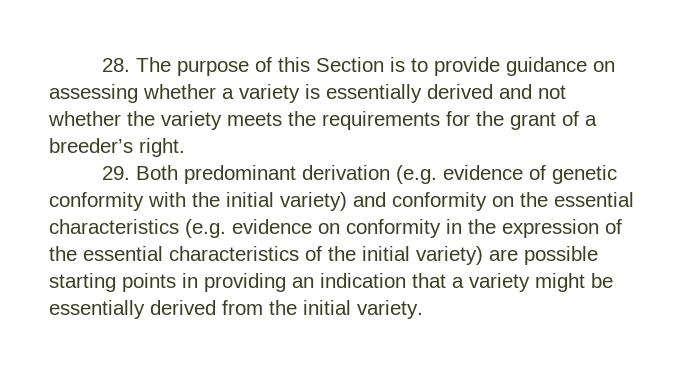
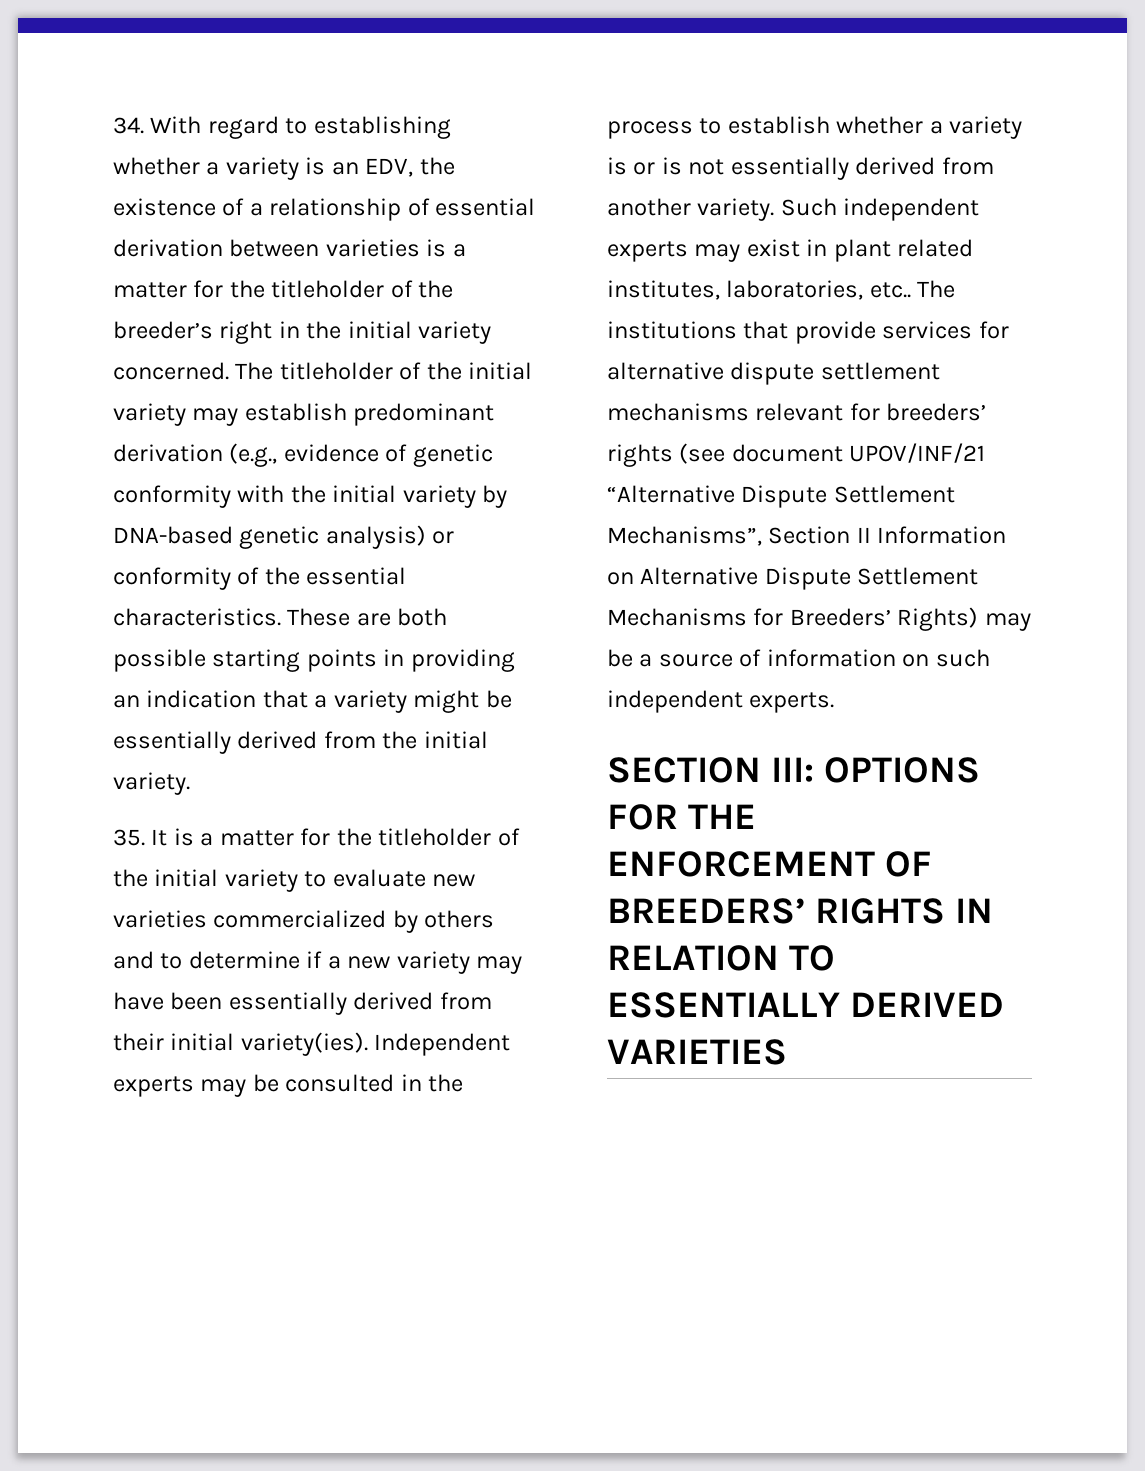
[101,57,615,76] [49,84,566,103] [48,111,597,130] [49,138,185,157] [101,165,178,180] 28. The purpose of this Section is to provide guidance on assessing whether a variety is essentially derived and not whether the variety meets the requirements for the grant of a breeder’s right. // 29. Both -> [113,116,451,139] [113,157,455,180] [113,198,536,221] [113,239,466,257] [113,280,454,298] [113,321,492,344] [113,362,533,380] [113,403,347,426] 34. With regard to establishing whether a variety is an EDV, the existence of a relationship of essential derivation between varieties is a matter for the titleholder of the breeder’s right in the initial variety concerned. The titleholder of the initial variety may establish
[395,165,437,184] (e.g. -> [229,443,278,467] (e.g.,
[280,192,634,211] [49,219,622,238] [49,246,518,265] variety) and conformity on the essential characteristics (e.g. evidence on conformity in the expression of the essential characteristics of the initial variety) are -> [402,485,508,508] [113,525,455,549] [113,567,407,590] [113,608,448,626] variety by DNA-based genetic analysis) or conformity of the essential characteristics. These are both
(423, 309) none -> [113,828,520,846] [113,869,476,892] [113,910,495,933] [113,951,523,974] [113,992,492,1015] [113,1032,511,1056] [113,1074,464,1097] [607,116,1023,139] [607,157,994,180] [607,198,980,221] [607,239,974,262] [607,280,956,300] [607,321,1009,344] [607,362,940,385] [607,403,987,421] [607,443,986,467] [607,485,955,508] [607,526,1007,546] [607,567,979,590] [607,607,1031,631] [607,649,990,667] [607,690,835,713] [607,757,981,783] [607,804,757,830] [607,851,933,877] [607,898,994,924] [607,945,836,971] [607,992,1005,1018] [607,1039,787,1065] // 35. It is a matter for the titleholder of the initial variety to evaluate new varieties commercialized by others and to determine if a new variety may have been essentially derived from their initial variety(ies). Independent experts may be consulted in the process to establish whether a variety is or is not essentially derived from another variety. Such independent experts may exist in plant related institutes, laboratories, etc.. The institutions that provide services for alternative dispute settlement mechanisms relevant for breeders’ rights (see document UPOV/INF/21 “Alternative Dispute Settlement Mechanisms”, Section II Information on Alternative Dispute Settlement Mechanisms for Breeders’ Rights) may be a source of information on such independent experts. // SECTION III: OPTIONS FOR THE ENFORCEMENT OF BREEDERS’ RIGHTS IN RELATION TO ESSENTIALLY DERIVED VARIETIES

